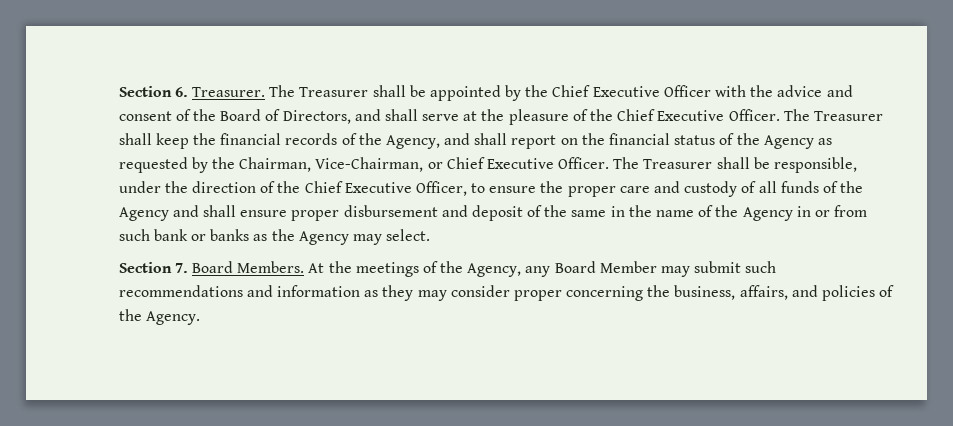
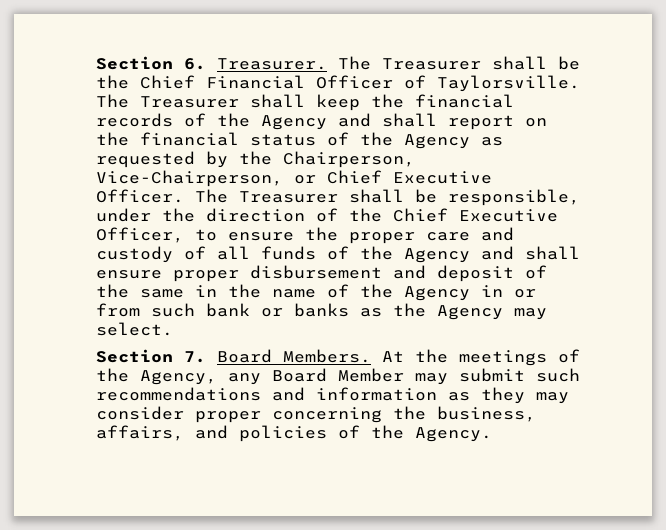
[429,85,853,101] [118,109,780,125] appointed by the Chief Executive Officer with the advice and consent of the Board of Directors, and shall serve at the pleasure of the Chief Executive Officer. -> [95,75,580,92] the Chief Financial Officer of Taylorsville.
[385,135,440,149] Agency, -> [260,115,327,130] Agency
[239,157,424,172] Chairman, Vice-Chairman, -> [282,151,415,168] [95,170,283,187] Chairperson, Vice-Chairperson,

